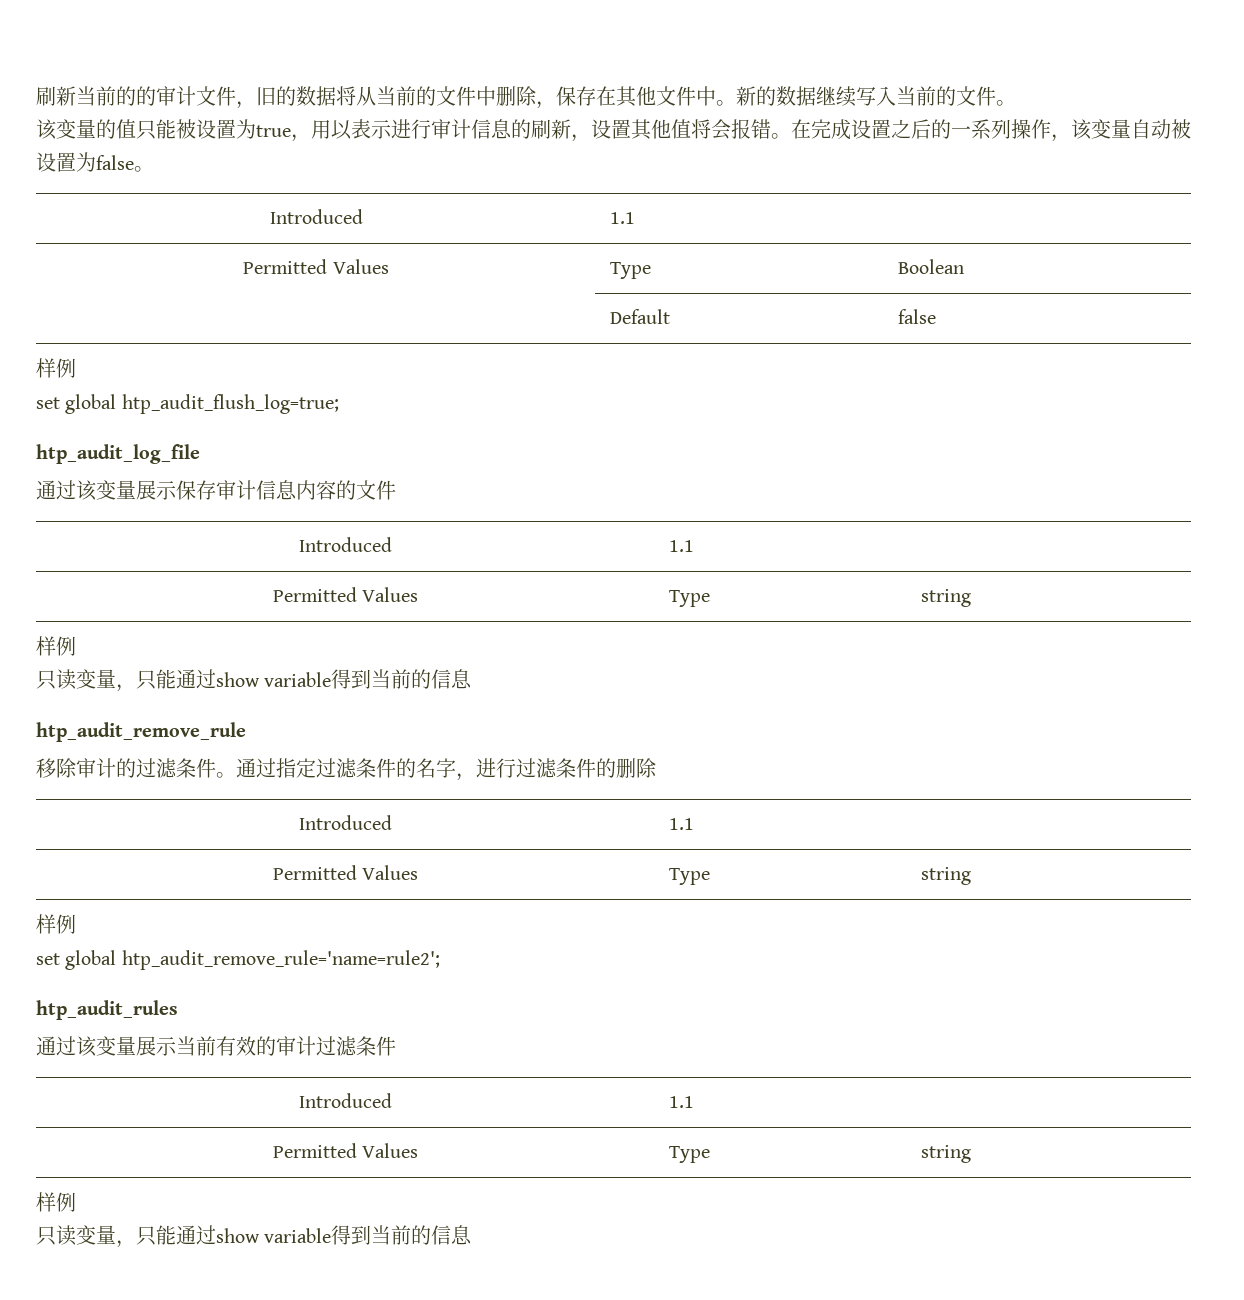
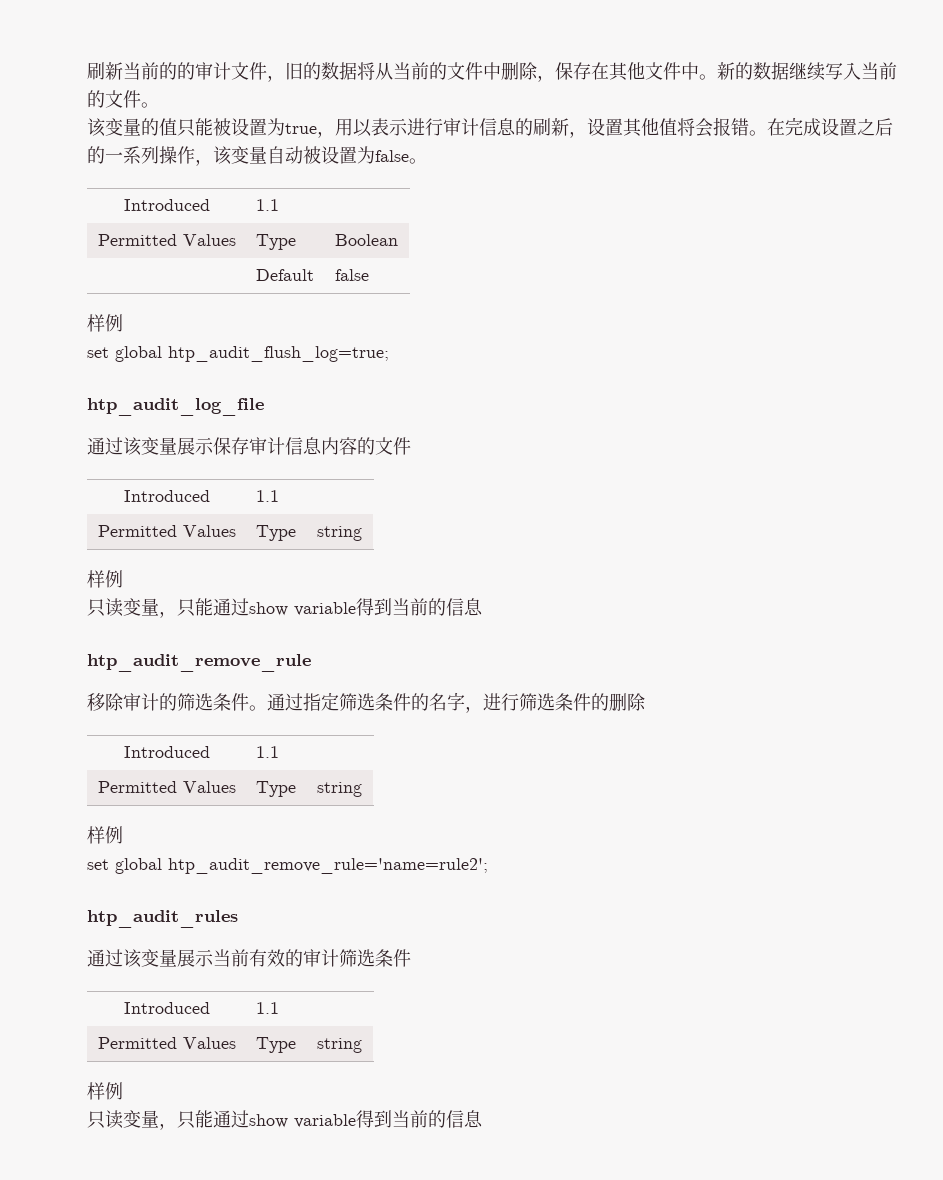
[136,758,177,778] 过滤 -> [177,693,213,711] 筛选
[316,758,357,778] 过滤 -> [339,693,375,711] 筛选
[516,758,557,778] 过滤 -> [519,693,555,711] 筛选
[316,1036,357,1056] 过滤 -> [339,949,375,967] 筛选

